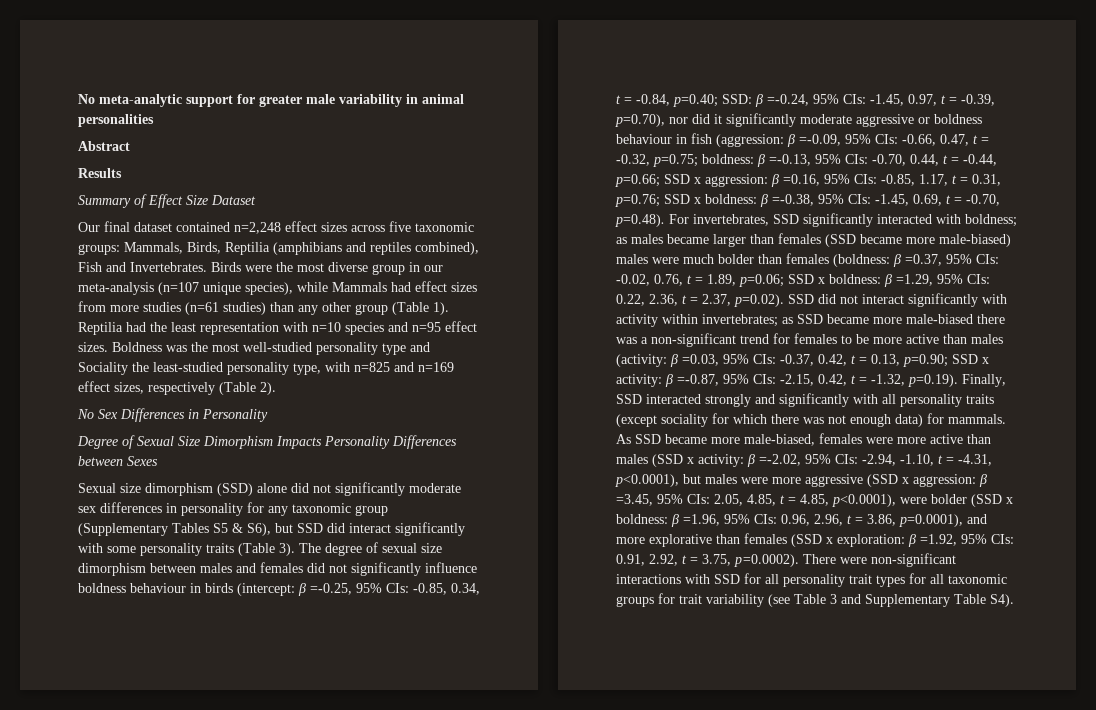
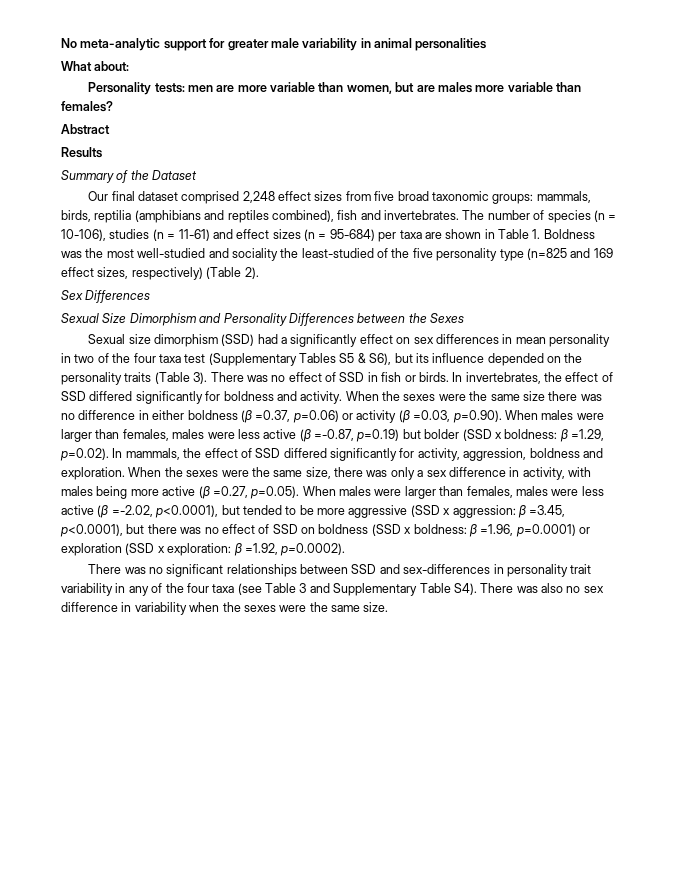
(154, 120) none -> [61,61,130,71] [88,82,582,95] [61,101,113,112] // What about: // Personality tests: men are more variable than women, but are males more variable than females?
[148,194,208,208] Effect Size -> [130,170,149,180] the
[176,221,474,234] [78,242,479,255] [78,262,443,275] [78,281,477,295] [78,301,449,315] [78,321,477,335] [78,342,108,352] contained n=2,248 effect sizes across five taxonomic groups: Mammals, Birds, Reptilia (amphibians and reptiles combined), Fish and Invertebrates. Birds were the most diverse group in our meta-analysis (n=107 unique species), while Mammals had effect sizes from more studies (n=61 studies) than any other group (Table 1). Reptilia had the least representation with n=10 species and n=95 effect sizes. -> [181,191,591,204] [61,210,617,223] [61,229,541,242] comprised 2,248 effect sizes from five broad taxonomic groups: mammals, birds, reptilia (amphibians and reptiles combined), fish and invertebrates. The number of species (n = 10-106), studies (n = 11-61) and effect sizes (n = 95-684) per taxa are shown in Table 1.
[316,342,430,355] [78,362,454,375] personality type and Sociality the least-studied personality type, with n=825 and n=169 -> [208,248,613,261] and sociality the least-studied of the five personality type (n=825 and 169
[148,382,215,395] respectively -> [131,267,203,280] respectively)
[77,409,94,419] No -> (259, 273) none
[188,409,268,422] [77,435,135,449] in Personality // Degree of -> (151, 296) //
[276,436,322,449] Impacts -> [199,313,222,323] and
(123, 461) none -> [408,313,427,323] the
[257,482,461,496] [78,502,388,516] alone did not significantly moderate sex differences in personality for any taxonomic group -> [257,334,611,347] [61,353,206,363] had a significantly effect on sex differences in mean personality in two of the four taxa test
[297,522,465,536] [78,542,442,556] [78,562,477,576] [78,583,480,596] [616,94,995,107] [615,113,982,127] [616,133,989,147] [616,154,997,167] [615,174,1001,187] [615,194,1000,207] [615,213,1017,227] [616,233,1011,247] [616,253,999,267] [616,274,990,287] [616,293,1007,307] [616,314,1005,327] [616,333,1003,347] [616,354,989,367] [616,374,1006,387] [616,393,994,407] [616,413,1006,427] [616,433,991,446] [616,454,992,467] [615,474,768,487] SSD did interact significantly with some personality traits (Table 3). The degree of sexual size dimorphism between males and females did not significantly influence boldness behaviour in birds (intercept: β =-0.25, 95% CIs: -0.85, 0.34, t = -0.84, p=0.40; SSD: β =-0.24, 95% CIs: -1.45, 0.97, t = -0.39, p=0.70), nor did it significantly moderate aggressive or boldness behaviour in fish (aggression: β =-0.09, 95% CIs: -0.66, 0.47, t = -0.32, p=0.75; boldness: β =-0.13, 95% CIs: -0.70, 0.44, t = -0.44, p=0.66; SSD x aggression: β =0.16, 95% CIs: -0.85, 1.17, t = 0.31, p=0.76; SSD x boldness: β =-0.38, 95% CIs: -1.45, 0.69, t = -0.70, p=0.48). For invertebrates, SSD significantly interacted with boldness; as males became larger than females (SSD became more male-biased) males were much bolder than females (boldness: β =0.37, 95% CIs: -0.02, 0.76, t = 1.89, p=0.06; SSD x boldness: β =1.29, 95% CIs: 0.22, 2.36, t = 2.37, p=0.02). SSD did not interact significantly with activity within invertebrates; as SSD became more male-biased there was a non-significant trend for females to be more active than males (activity: β =0.03, 95% CIs: -0.37, 0.42, t = 0.13, p=0.90; SSD x activity: β =-0.87, 95% CIs: -2.15, 0.42, t = -1.32, p=0.19). Finally, SSD interacted strongly and significantly with all personality traits (except sociality for which there was not enough data) for mammals. As SSD became more male-biased, females were more active than males (SSD x activity: β =-2.02, 95% CIs: -2.94, -1.10, t = -4.31, p<0.0001), but males were -> [415,353,583,366] [61,372,613,385] [61,391,602,404] [61,410,604,423] [61,429,604,442] [60,448,603,461] [61,467,591,480] [61,486,604,499] [61,505,314,518] its influence depended on the personality traits (Table 3). There was no effect of SSD in fish or birds. In invertebrates, the effect of SSD differed significantly for boldness and activity. When the sexes were the same size there was no difference in either boldness (β =0.37, p=0.06) or activity (β =0.03, p=0.90). When males were larger than females, males were less active (β =-0.87, p=0.19) but bolder (SSD x boldness: β =1.29, p=0.02). In mammals, the effect of SSD differed significantly for activity, aggression, boldness and exploration. When the sexes were the same size, there was only a sex difference in activity, with males being more active (β =0.27, p=0.05). When males were larger than females, males were less active (β =-2.02, p<0.0001), but tended to be
[657,494,967,507] 95% CIs: 2.05, 4.85, t = 4.85, p<0.0001), were bolder -> [60,524,369,537] p<0.0001), but there was no effect of SSD on boldness
[724,514,987,527] [616,533,787,547] 95% CIs: 0.96, 2.96, t = 3.86, p=0.0001), and more explorative than females -> [515,524,590,537] [61,543,122,556] p=0.0001) or exploration
[961,534,1014,544] [616,553,956,567] [616,573,1007,587] [616,593,764,607] 95% CIs: 0.91, 2.92, t = 3.75, p=0.0002). There were non-significant interactions with SSD for all personality trait types for all taxonomic groups for trait variability -> [280,543,346,556] [88,564,592,577] [61,583,235,596] p=0.0002). // There was no significant relationships between SSD and sex-differences in personality trait variability in any of the four taxa
(1014, 600) none -> [480,583,604,593] [61,602,389,615] There was also no sex difference in variability when the sexes were the same size.

